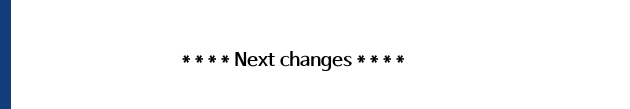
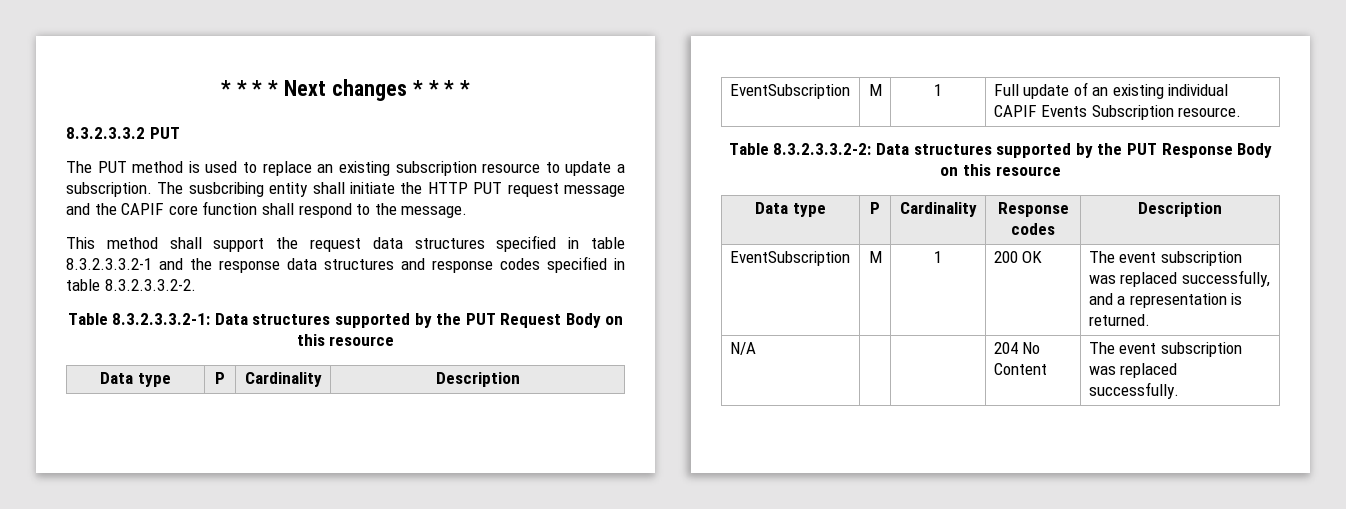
(405, 60) none -> [66,127,180,139] [66,161,625,176] [66,182,625,197] [66,201,468,218] [66,235,625,252] [66,256,625,273] [66,279,196,291] [67,313,624,328] [296,334,395,346] [100,372,171,387] [215,372,225,384] [244,372,322,387] [435,372,520,387] [729,84,850,99] [868,84,882,96] [934,84,942,96] [993,82,1229,99] [993,105,1242,120] [728,143,1273,158] [940,164,1061,176] [755,202,826,217] [870,202,880,214] [899,202,977,217] [997,202,1069,217] [1011,223,1055,235] [1138,202,1222,217] [729,251,850,266] [868,251,882,263] [934,251,942,263] [993,251,1043,263] [1088,251,1242,266] [1088,270,1270,287] [1088,293,1243,308] [1088,314,1150,326] [729,342,756,355] [993,342,1041,354] [993,363,1047,375] [1088,342,1242,357] [1088,363,1178,378] [1088,382,1179,399] // 8.3.2.3.3.2 PUT // The PUT method is used to replace an existing subscription resource to update a subscription. The susbcribing entity shall initiate the HTTP PUT request message and the CAPIF core function shall respond to the message. // This method shall support the request data structures specified in table 8.3.2.3.3.2-1 and the response data structures and response codes specified in table 8.3.2.3.3.2-2. // Table 8.3.2.3.3.2-1: Data structures supported by the PUT Request Body on this resource // Data type | P | Cardinality | Description // EventSubscription | M | 1 | Full update of an existing individual CAPIF Events Subscription resource. // Table 8.3.2.3.3.2-2: Data structures supported by the PUT Response Body on this resource // Data type | P | Cardinality | Response codes | Description // EventSubscription | M | 1 | 200 OK | The event subscription was replaced successfully, and a representation is returned. // N/A | | | 204 No Content | The event subscription was replaced successfully.

